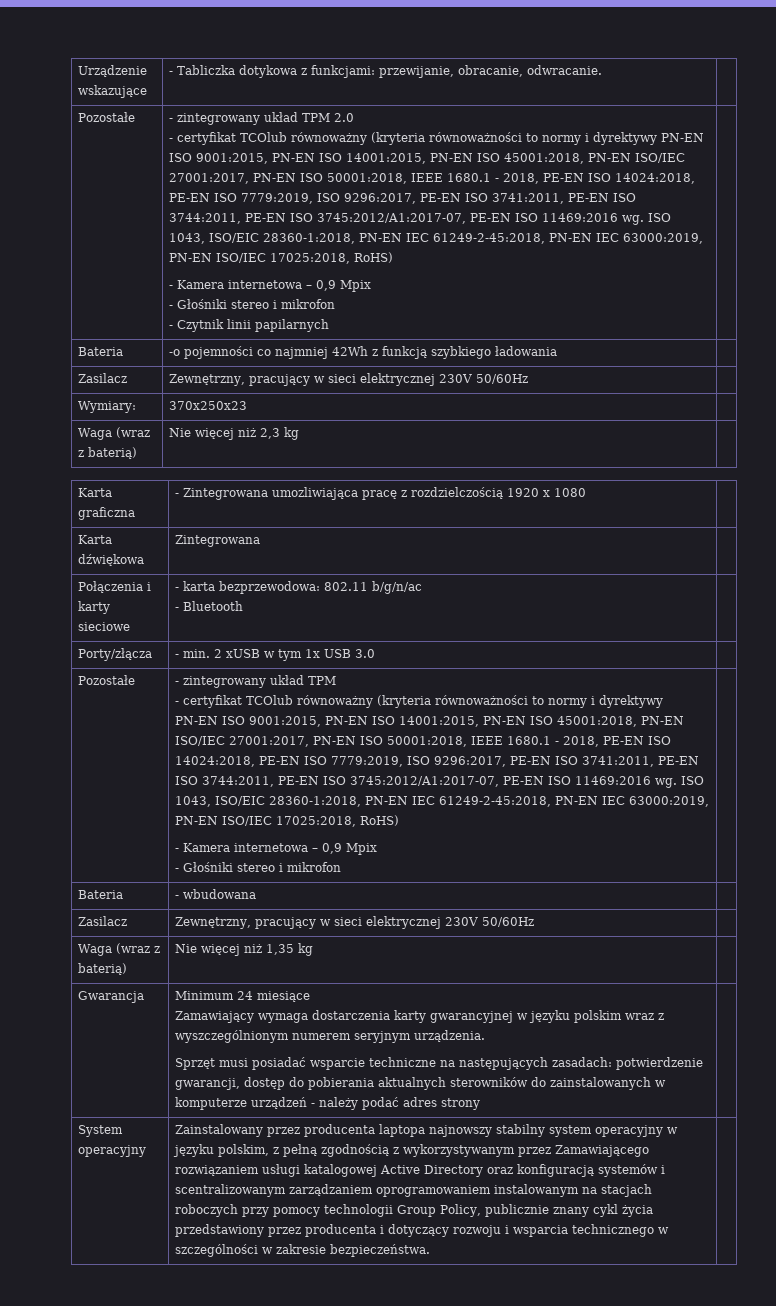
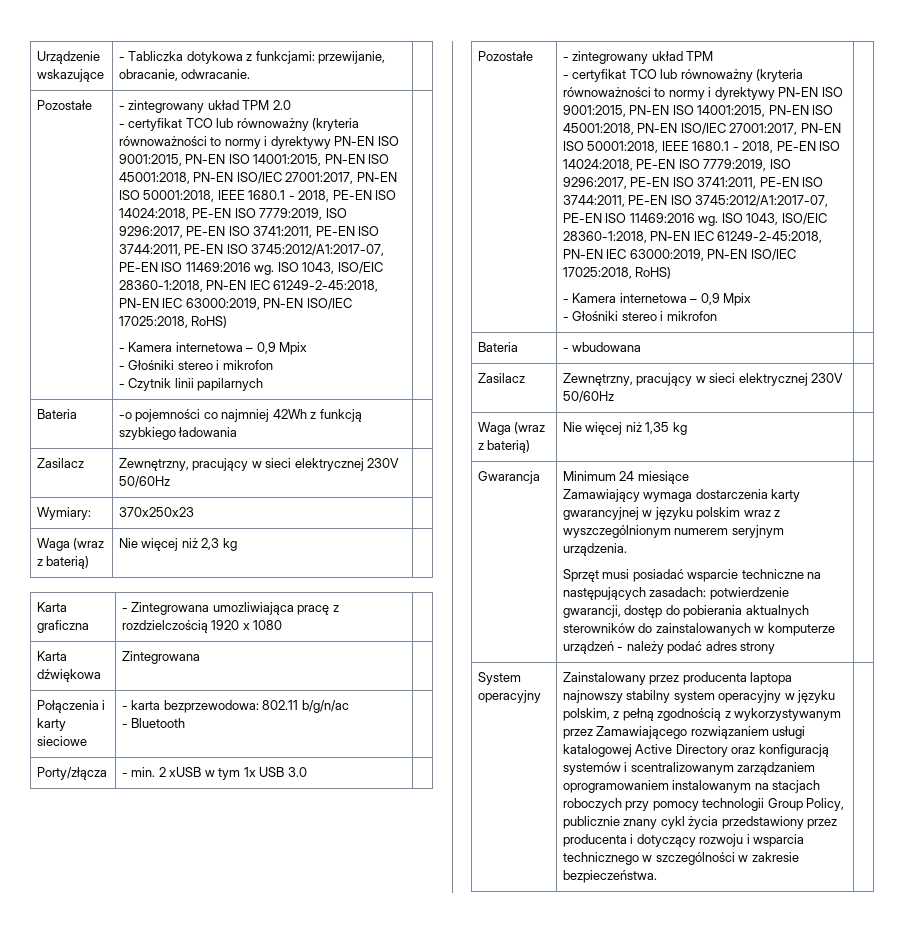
[240,132,288,142] TCOlub -> [185,118,234,128] TCO lub
[246,695,294,705] TCOlub -> [629,69,678,79] TCO lub

